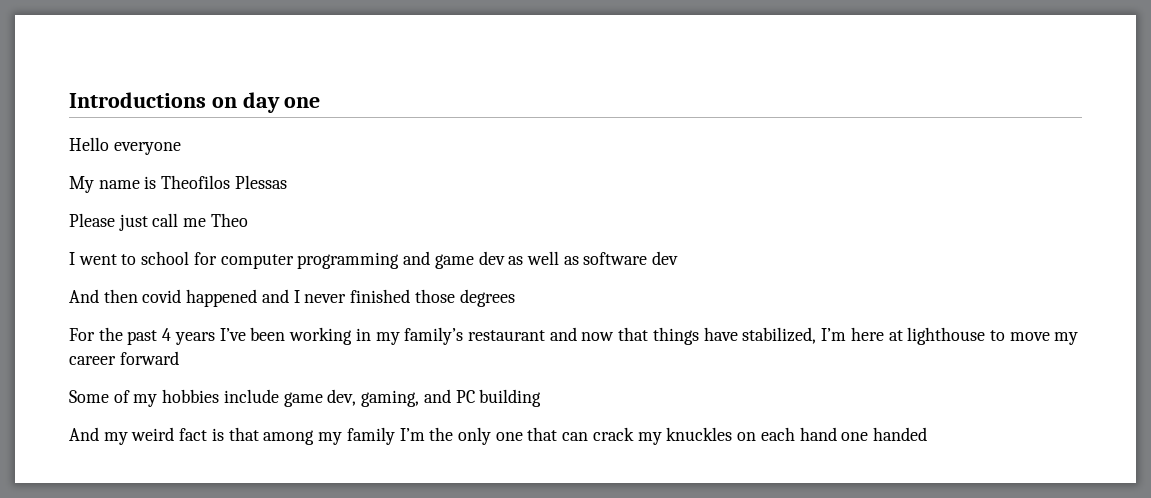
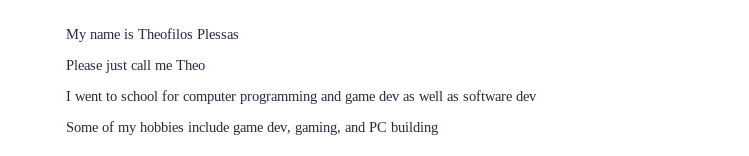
[69,92,321,113] [69,137,181,155] Introductions on day one // Hello everyone // -> (66, 35) none
[69,289,515,307] [69,327,1079,345] [69,351,179,365] // And then covid happened and I never finished those degrees // For the past 4 years I’ve been working in my family’s restaurant and now that things have stabilized, I’m here at lighthouse to move my career forward -> (537, 96) none
[69,427,927,445] // And my weird fact is that among my family I’m the only one that can crack my knuckles on each hand one handed -> (438, 128) none

